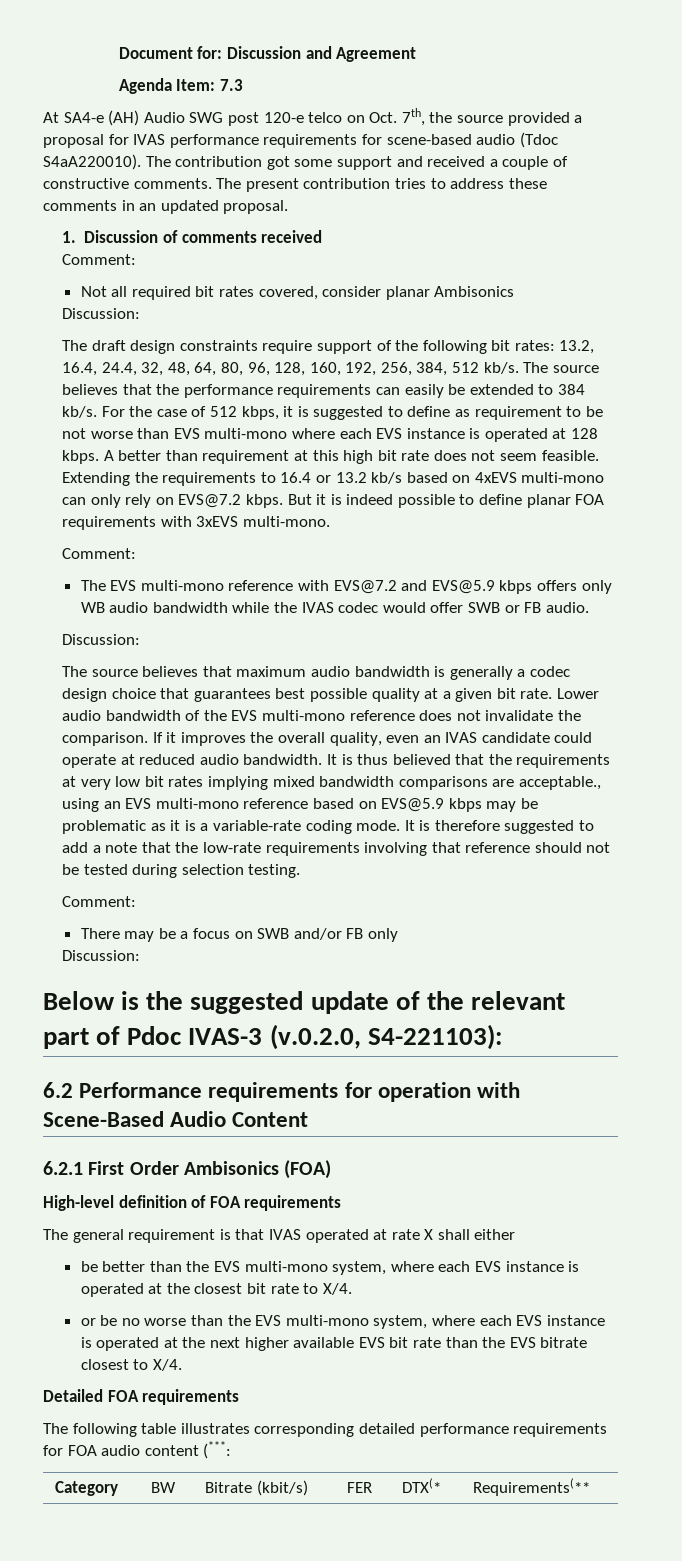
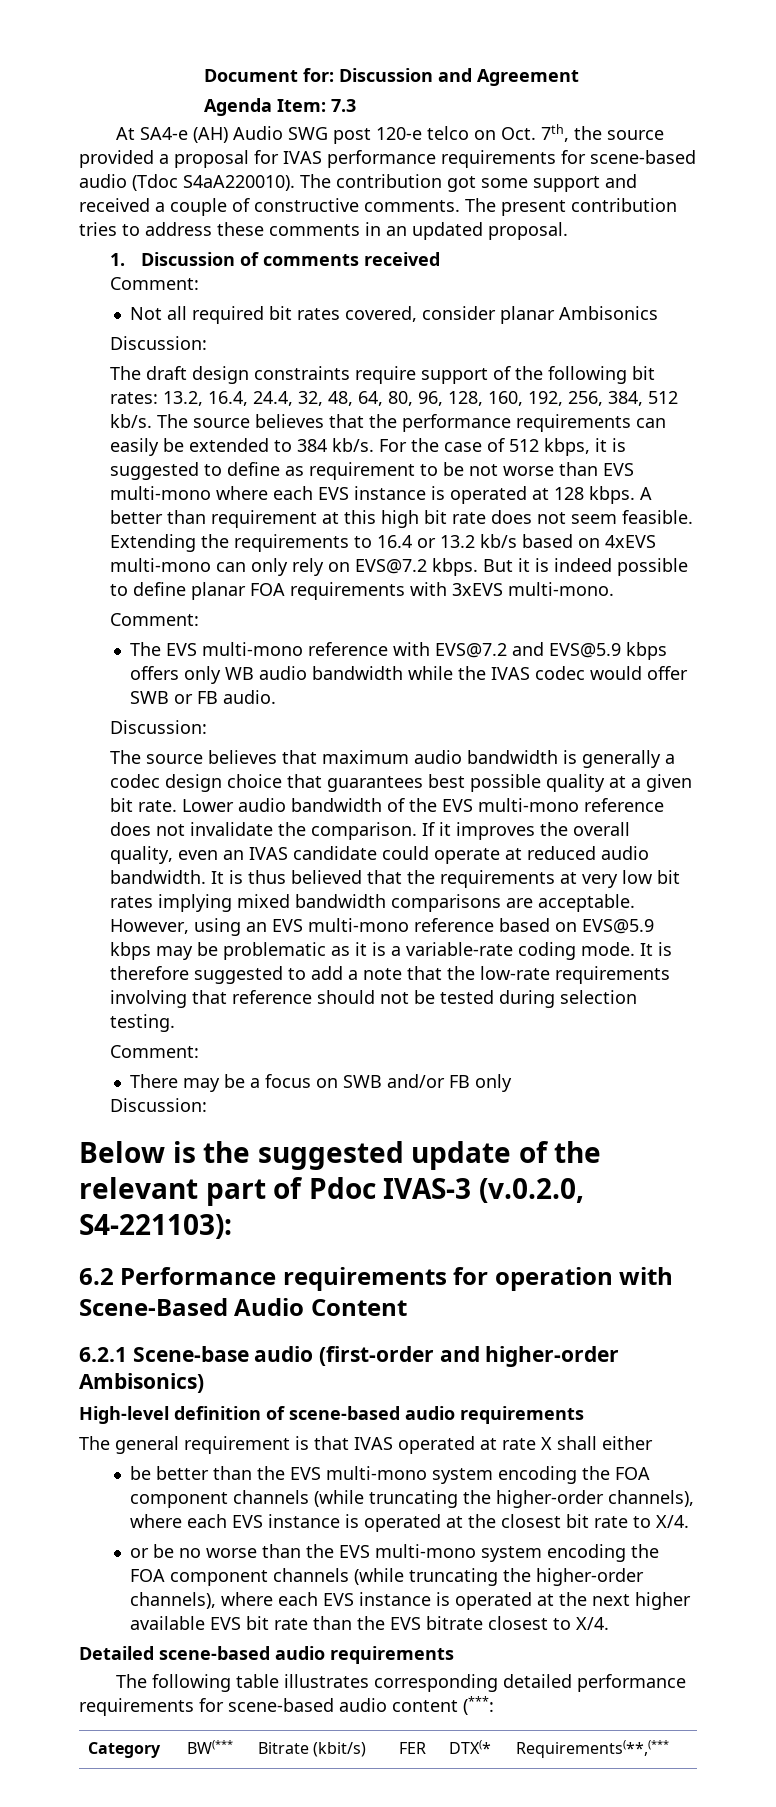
[518,776,601,790] acceptable., -> [538,894,636,912] [110,919,190,934] acceptable. However,
[88,1160,332,1179] First Order Ambisonics (FOA) -> [132,1346,620,1367] [79,1373,204,1393] Scene-base audio (first-order and higher-order Ambisonics)
[209,1196,241,1208] FOA -> [289,1406,455,1420] scene-based audio
[332,1261,387,1275] system, -> [432,1466,651,1484] [130,1490,695,1508] system encoding the FOA component channels (while truncating the higher-order channels),
[373,1315,428,1329] system, -> [481,1544,660,1562] [130,1568,645,1586] [130,1592,217,1609] system encoding the FOA component channels (while truncating the higher-order channels),
[107,1390,139,1402] FOA -> [159,1646,325,1660] scene-based audio
[67,1445,97,1456] FOA -> [228,1698,334,1712] scene-based
[151,1482,177,1493] BW -> [186,1740,233,1754] BW(***
[473,1478,591,1496] Requirements(** -> [515,1740,669,1758] Requirements(**,(***

